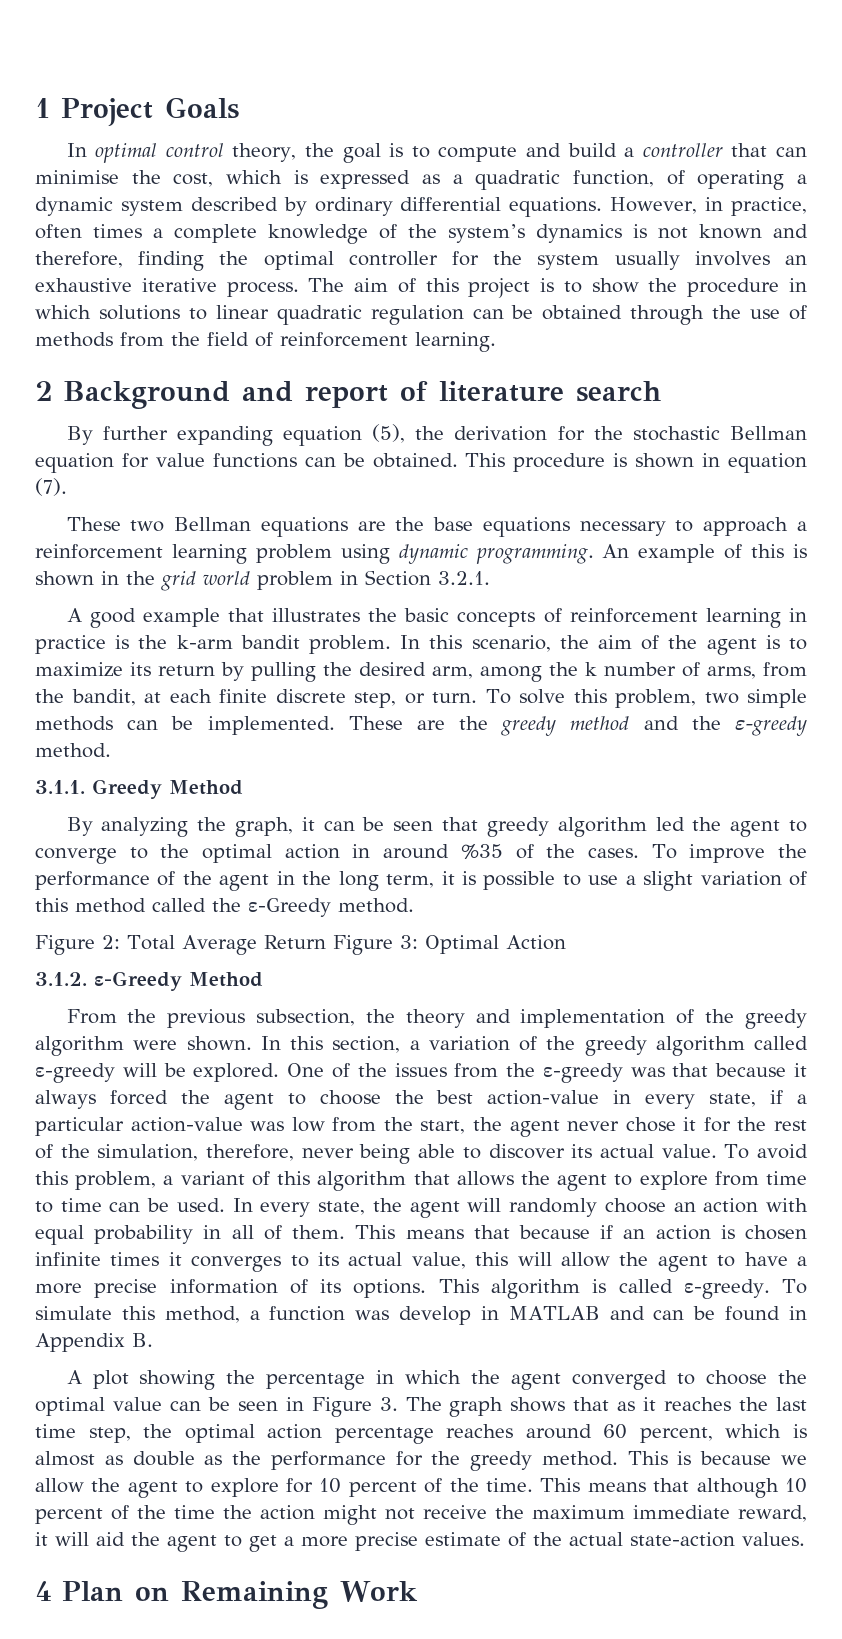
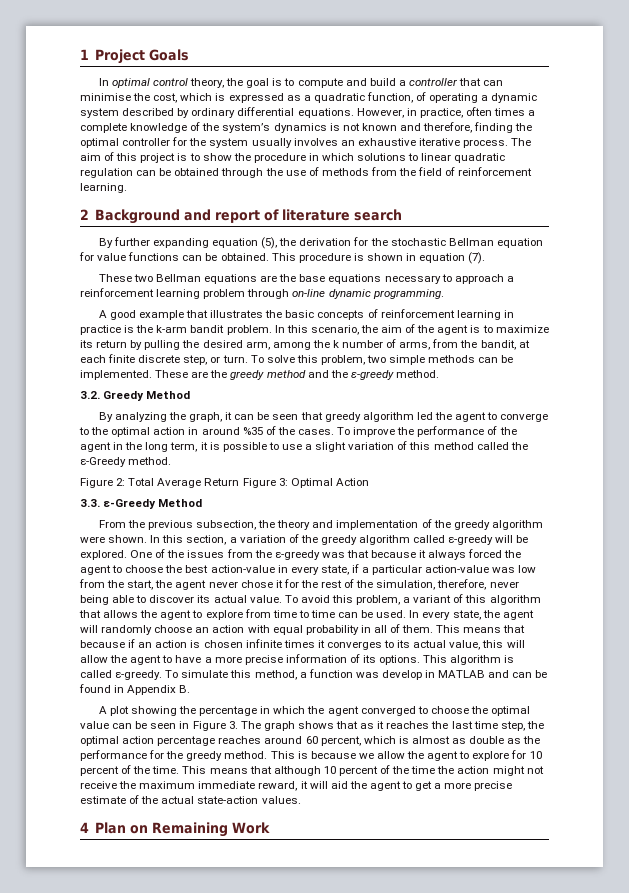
[340,544,390,564] using -> [247,289,326,299] through on-line
[602,544,807,563] [35,570,490,591] An example of this is shown in the grid world problem in Section 3.2.1. -> (444, 294) none
[35,780,85,794] 3.1.1. -> [80,391,100,399] 3.2.
[35,972,87,986] 3.1.2. -> [80,499,100,507] 3.3.

